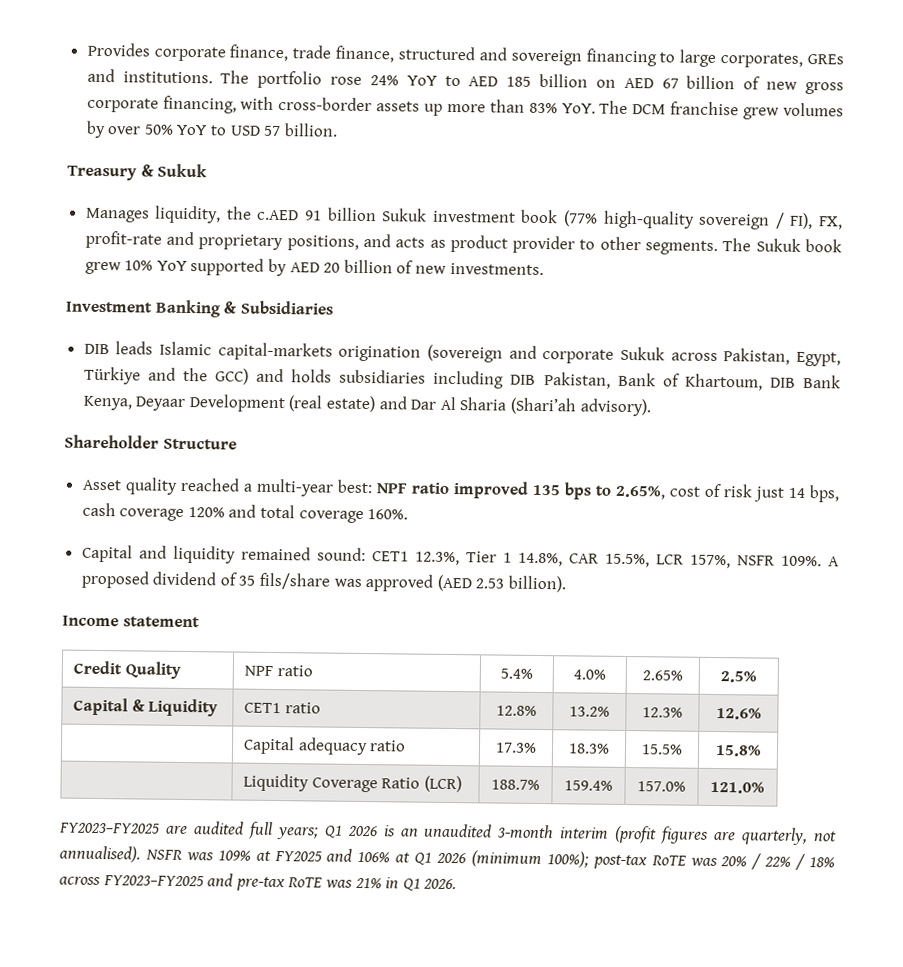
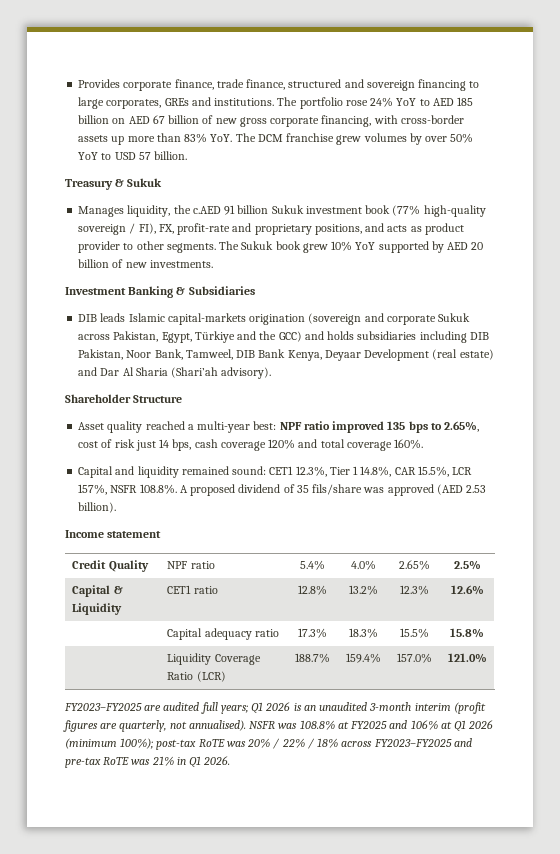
[617,372,763,391] Bank of Khartoum, -> [126,349,233,360] Noor Bank, Tamweel,
[780,555,822,567] 109%. -> [139,484,177,494] 108.8%.
[217,850,251,861] 109% -> [299,720,335,730] 108.8%

